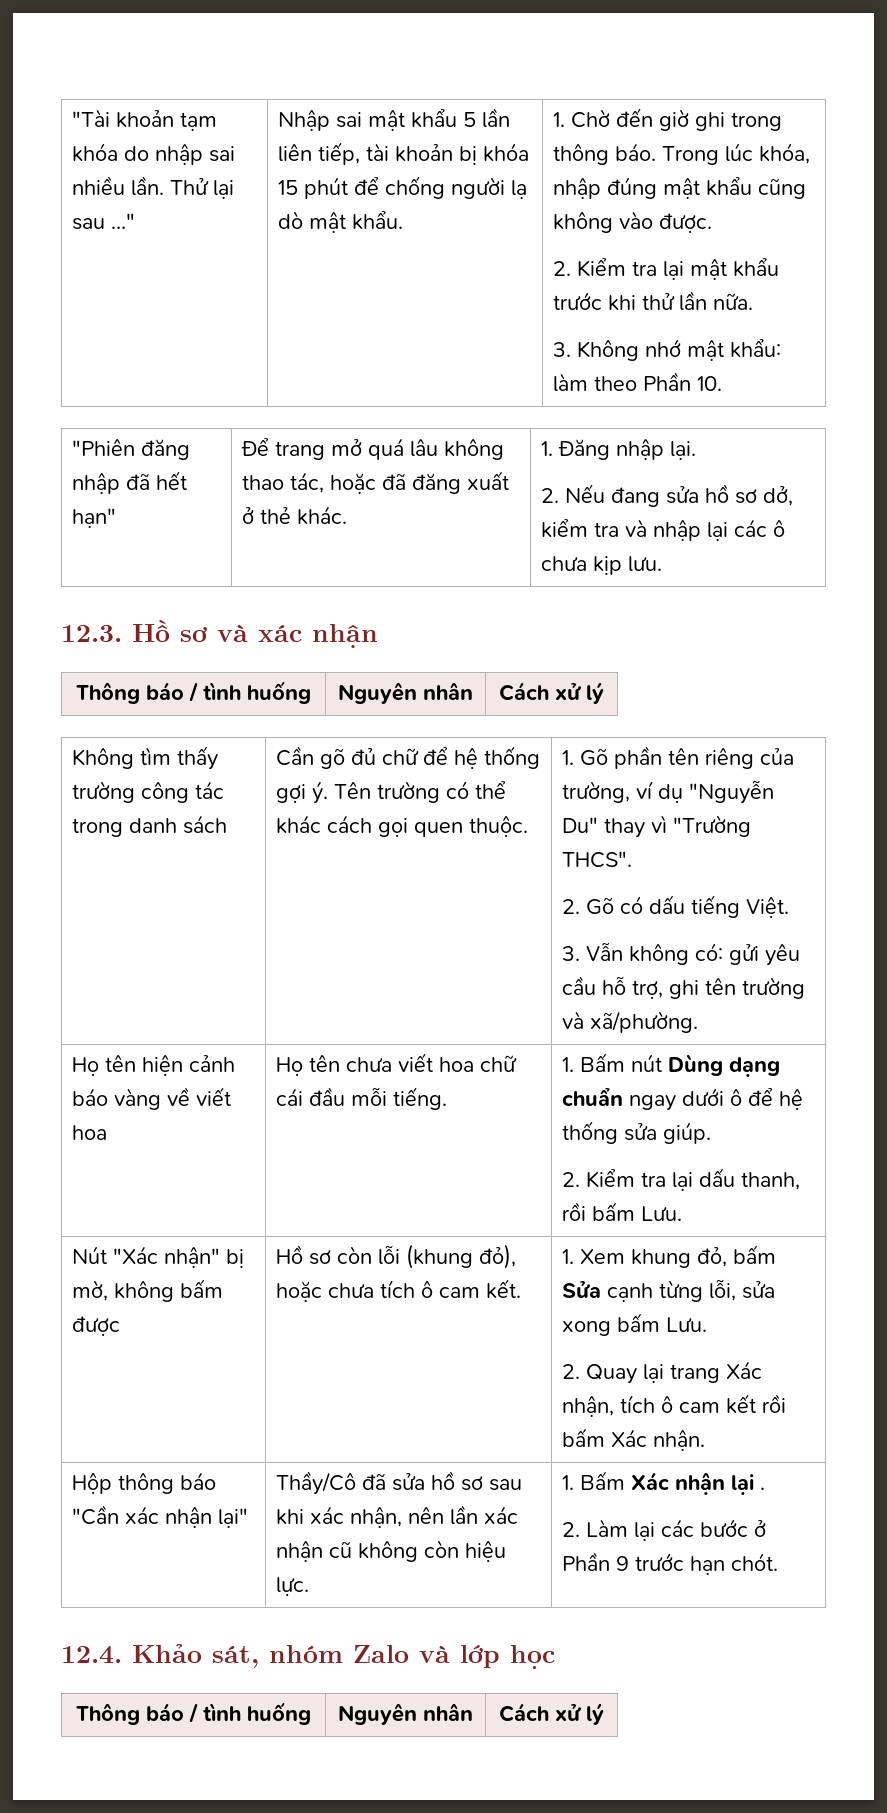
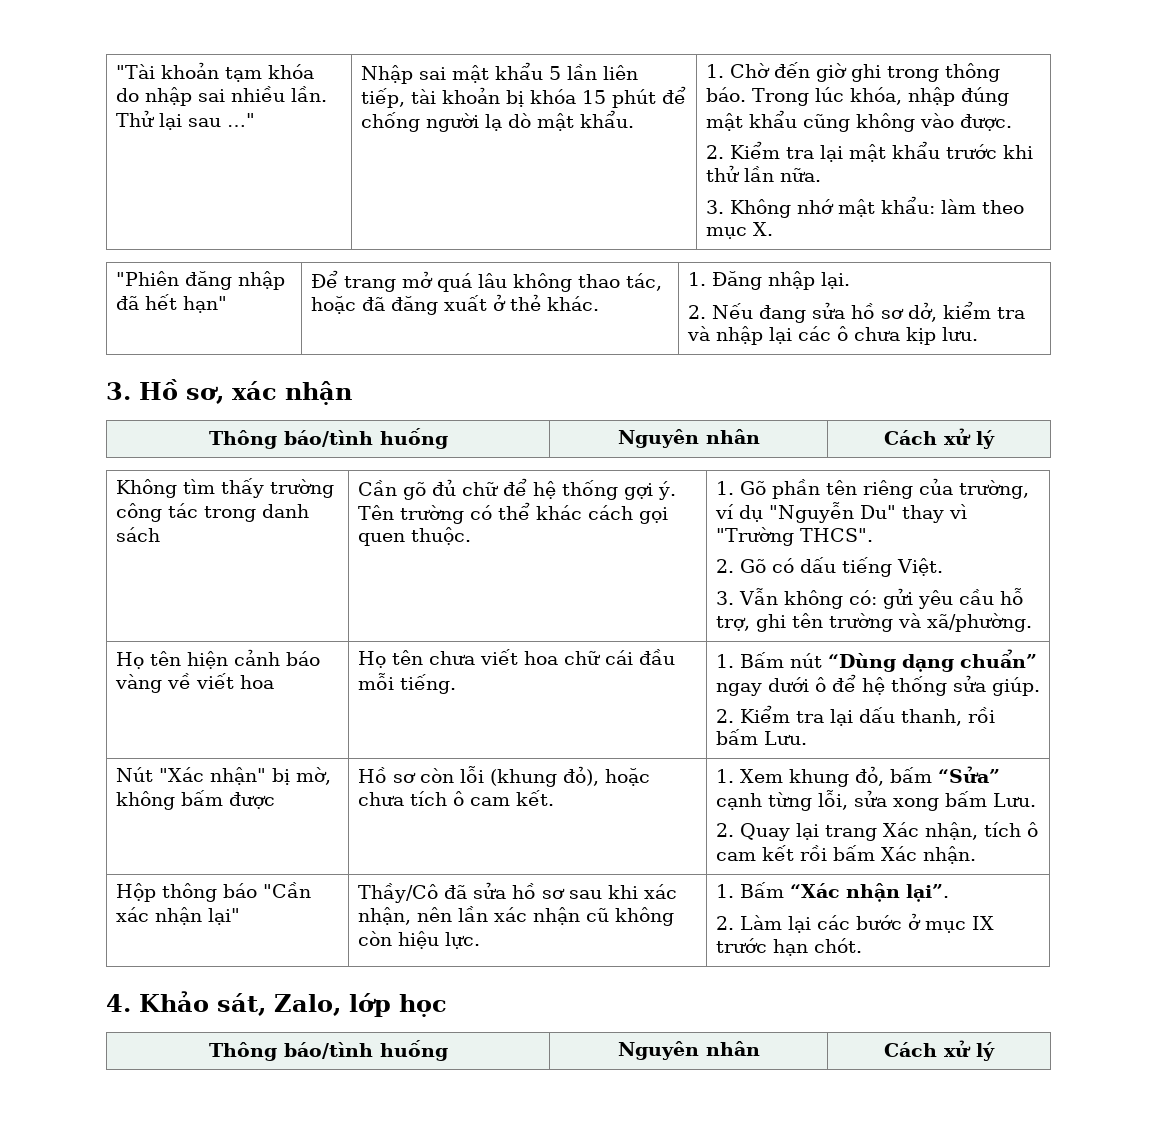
[643,372,723,391] Phần 10. -> [705,222,773,239] mục X.
[61,620,248,642] 12.3. Hồ sơ và -> [106,379,224,404] 3. Hồ sơ,
[146,682,241,702] báo / tình -> [283,430,373,447] báo/tình
[668,1054,781,1077] [562,1088,624,1106] Dùng dạng chuẩn -> [827,649,1037,672] “Dùng dạng chuẩn”
[562,1281,602,1298] Sửa -> [937,766,1000,783] “Sửa”
[631,1472,766,1495] Xác nhận lại . -> [789,883,949,902] “Xác nhận lại”.
[562,1552,630,1571] Phần 9 -> [924,916,994,933] mục IX
[61,1646,122,1664] 12.4. -> [106,994,131,1012] 4.
[269,1645,450,1663] nhóm Zalo và -> [274,994,341,1016] Zalo,
[146,1703,241,1723] báo / tình -> [283,1042,373,1059] báo/tình

